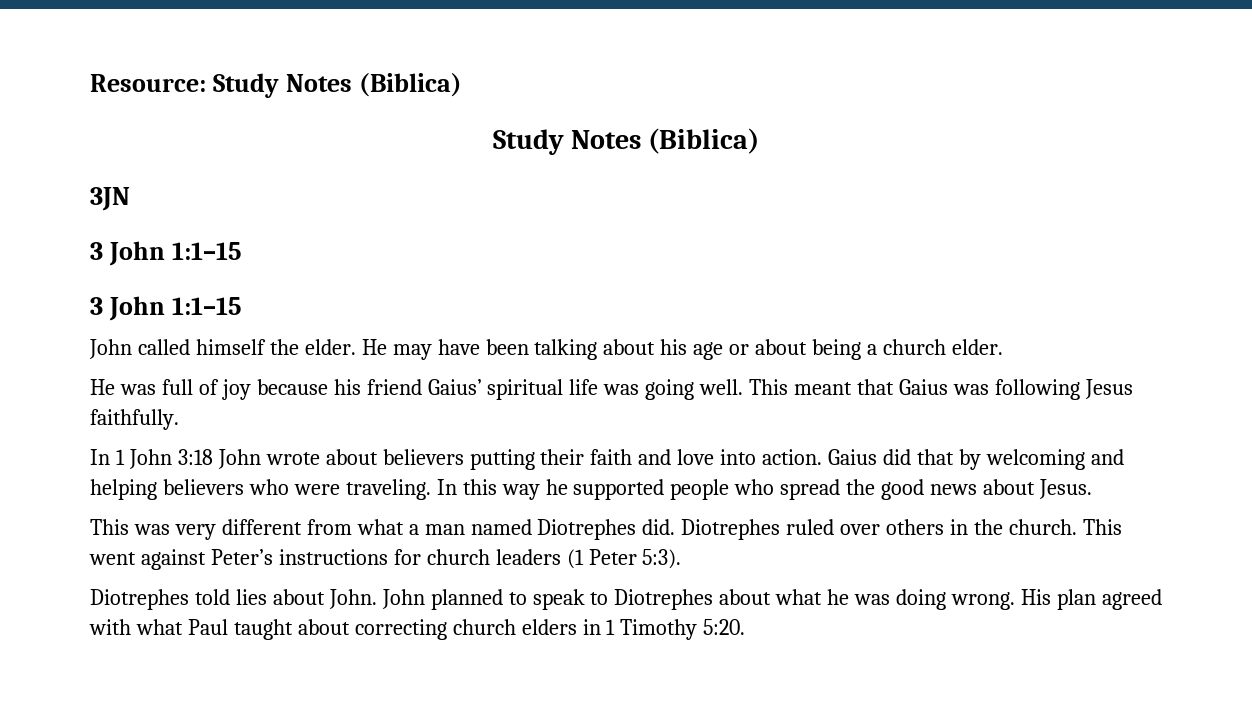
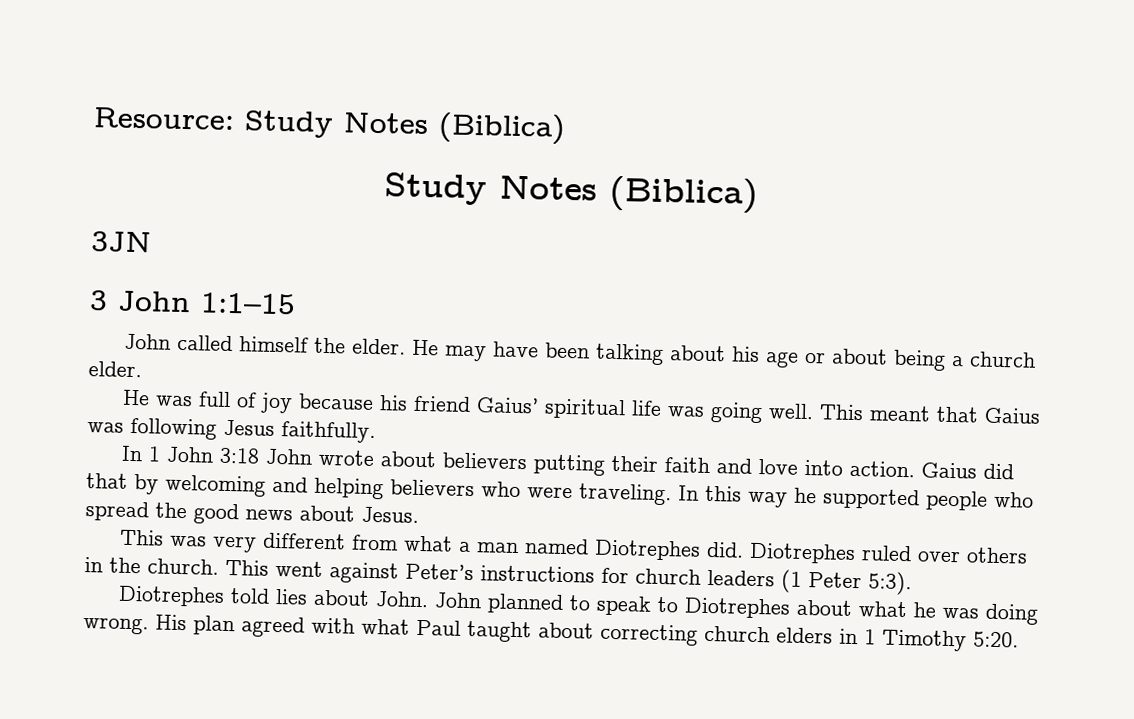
[90,296,242,321] // 3 John 1:1–15 -> (296, 303) none

